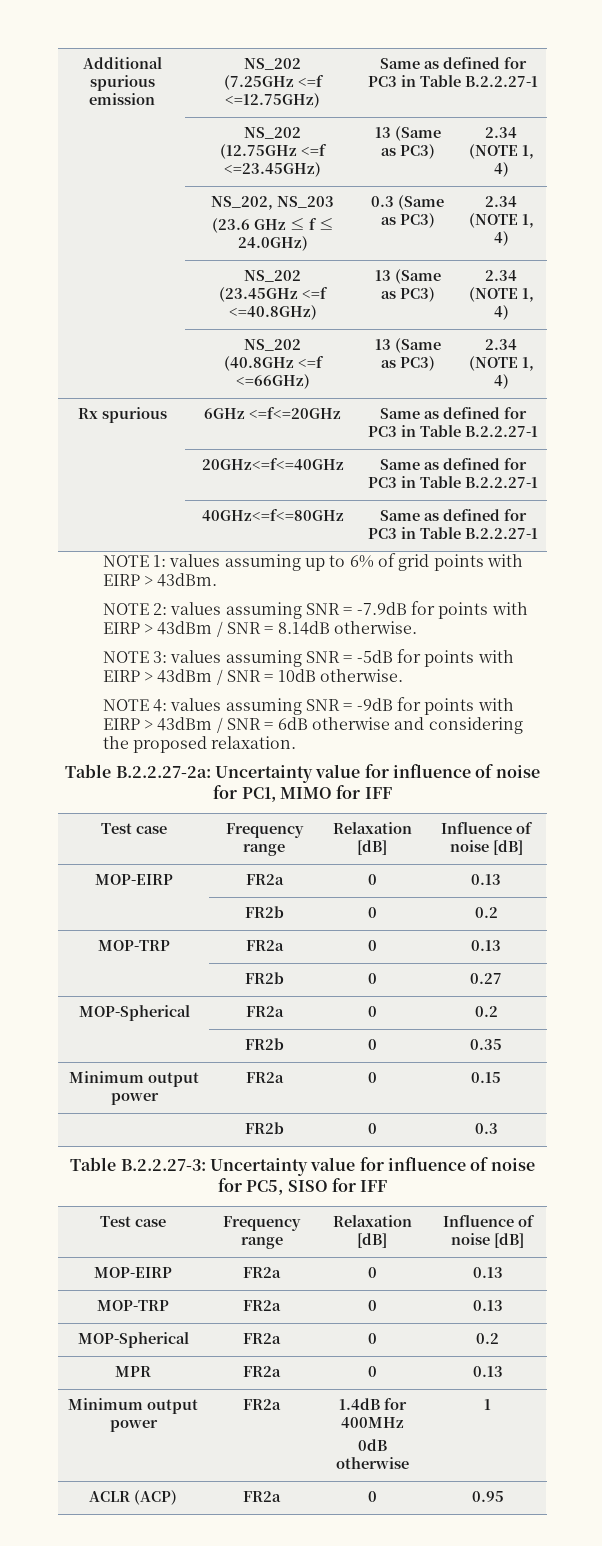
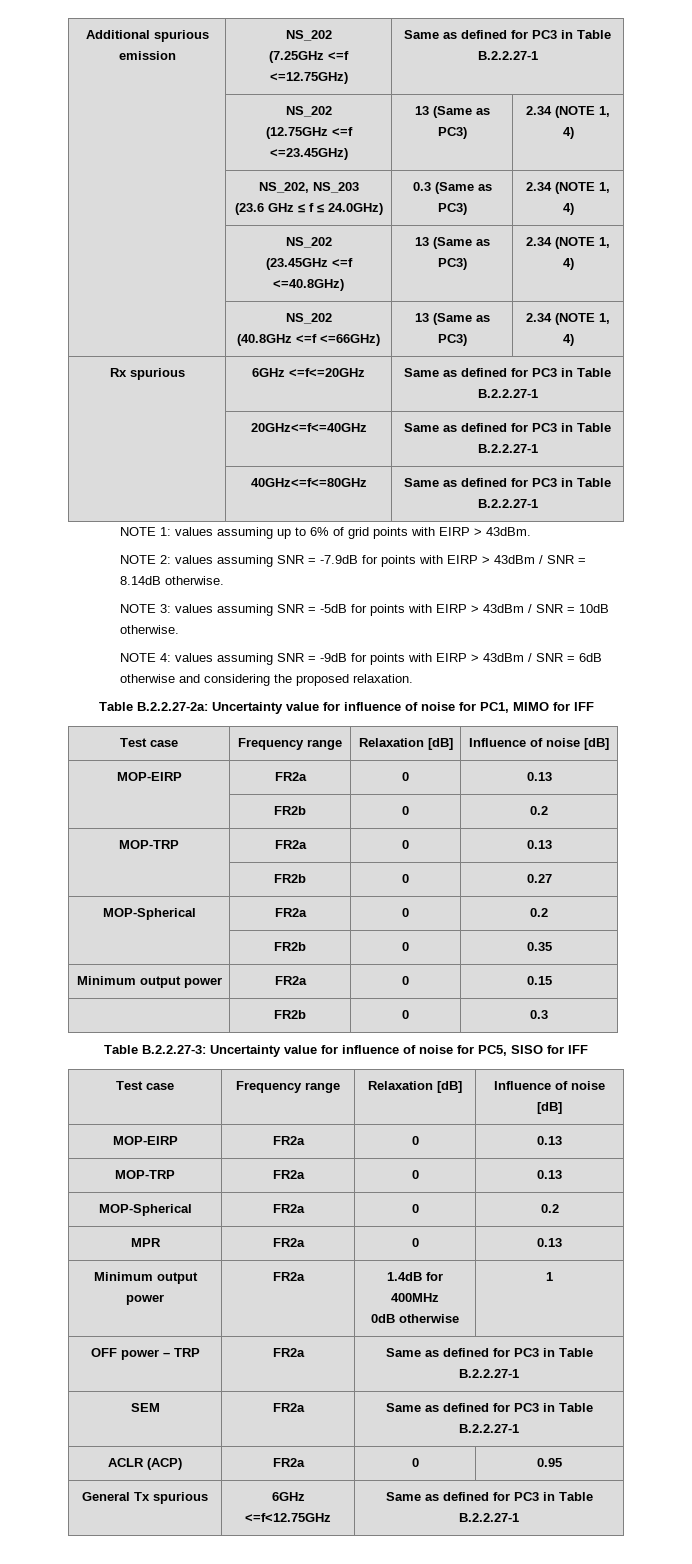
(491, 1404) none -> [90,1348,200,1360] [272,1348,305,1357] [385,1348,593,1357] [458,1369,519,1378] [130,1403,160,1412] [272,1403,305,1412] [385,1403,593,1412] [458,1424,519,1433] // OFF power – TRP | FR2a | Same as defined for PC3 in Table B.2.2.27-1 // SEM | FR2a | Same as defined for PC3 in Table B.2.2.27-1
(504, 1496) none -> [82,1492,208,1504] [271,1492,305,1501] [245,1513,331,1522] [385,1492,593,1501] [458,1513,519,1522] // General Tx spurious | 6GHz <=f<12.75GHz | Same as defined for PC3 in Table B.2.2.27-1

